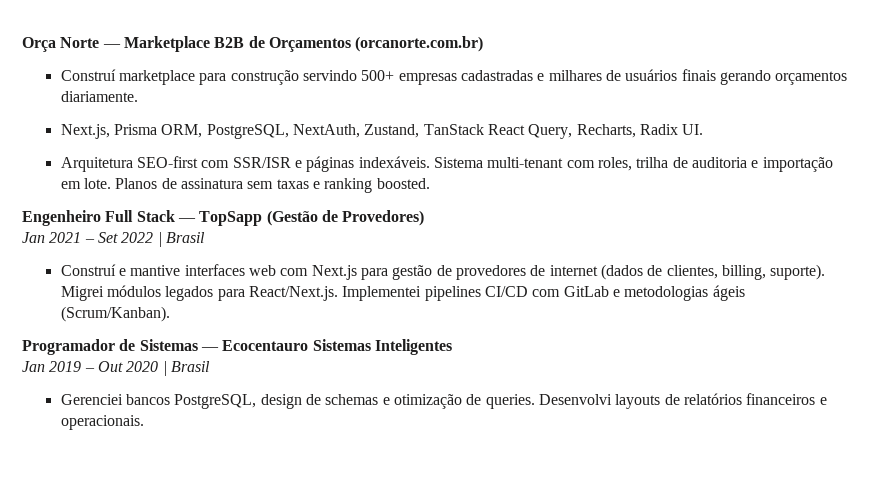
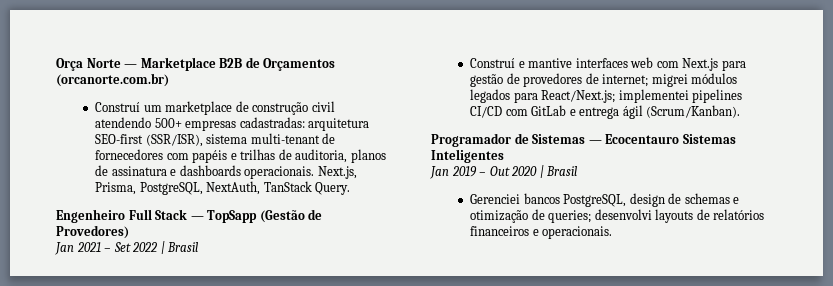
[119,69,848,85] [60,91,138,102] [60,124,704,139] [60,156,833,172] [60,178,430,193] marketplace para construção servindo 500+ empresas cadastradas e milhares de usuários finais gerando orçamentos diariamente. // Next.js, Prisma ORM, PostgreSQL, NextAuth, Zustand, TanStack React Query, Recharts, Radix UI. // Arquitetura SEO-first com SSR/ISR e páginas indexáveis. Sistema multi-tenant com roles, trilha de auditoria e importação em lote. Planos de assinatura sem taxas e ranking boosted. -> [143,101,335,115] [95,117,370,131] [95,133,336,147] [95,149,386,163] [95,165,357,179] [95,181,351,195] um marketplace de construção civil atendendo 500+ empresas cadastradas: arquitetura SEO-first (SSR/ISR), sistema multi-tenant de fornecedores com papéis e trilhas de auditoria, planos de assinatura e dashboards operacionais. Next.js, Prisma, PostgreSQL, NextAuth, TanStack Query.
[549,264,826,280] [60,286,104,301] internet (dados de clientes, billing, suporte). Migrei -> [602,74,688,87] internet; migrei
[249,286,422,301] React/Next.js. Implementei -> [541,89,689,103] React/Next.js; implementei
[624,285,745,301] metodologias ágeis -> [579,105,643,119] entrega ágil
[485,394,613,409] queries. Desenvolvi -> [548,209,652,223] queries; desenvolvi

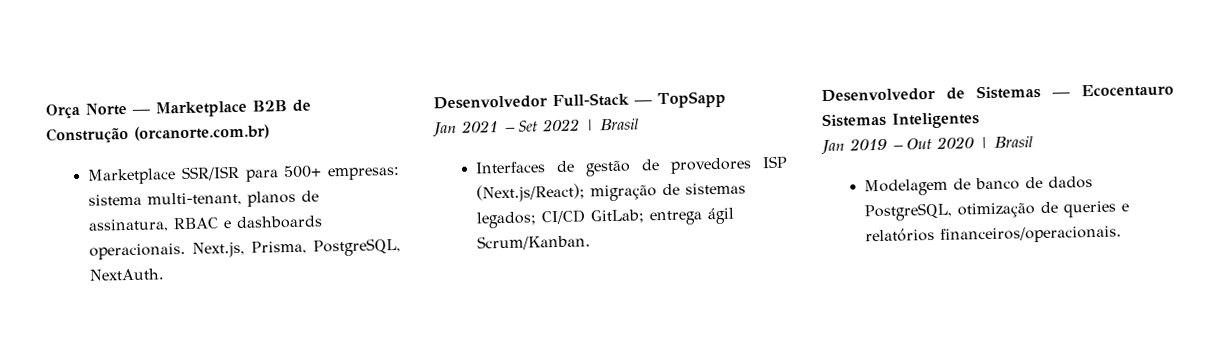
[263,58,336,71] Orçamentos -> [46,127,129,144] Construção
[95,101,335,115] [95,117,370,131] [95,133,336,147] [95,149,386,163] [95,165,167,176] Construí um marketplace de construção civil atendendo 500+ empresas cadastradas: arquitetura SEO-first (SSR/ISR), sistema multi-tenant de fornecedores com papéis e trilhas de auditoria, planos de assinatura -> [87,165,400,185] [88,190,320,207] [88,217,220,233] Marketplace SSR/ISR para 500+ empresas: sistema multi-tenant, planos de assinatura, RBAC
[206,181,351,195] [56,209,188,223] NextAuth, TanStack Query. // Engenheiro Full Stack -> [89,268,165,281] [433,92,629,110] NextAuth. // Desenvolvedor Full-Stack
[259,209,323,223] [56,225,129,239] (Gestão de Provedores) -> (726, 99) none
[470,57,746,71] [470,73,738,87] [470,89,743,103] [470,105,741,119] [431,133,511,147] Construí e mantive interfaces web com Next.js para gestão de provedores de internet; migrei módulos legados para React/Next.js; implementei pipelines CI/CD com GitLab e entrega ágil (Scrum/Kanban). // Programador -> [475,155,788,177] [476,182,747,203] [476,207,736,229] [477,234,592,251] [821,87,936,103] Interfaces de gestão de provedores ISP (Next.js/React); migração de sistemas legados; CI/CD GitLab; entrega ágil Scrum/Kanban. // Desenvolvedor
[470,193,740,207] [470,209,765,223] [470,226,613,239] Gerenciei bancos PostgreSQL, design de schemas e otimização de queries; desenvolvi layouts de relatórios financeiros e operacionais. -> [864,175,1094,197] [864,200,1130,222] [865,225,1123,244] Modelagem de banco de dados PostgreSQL, otimização de queries e relatórios financeiros/operacionais.

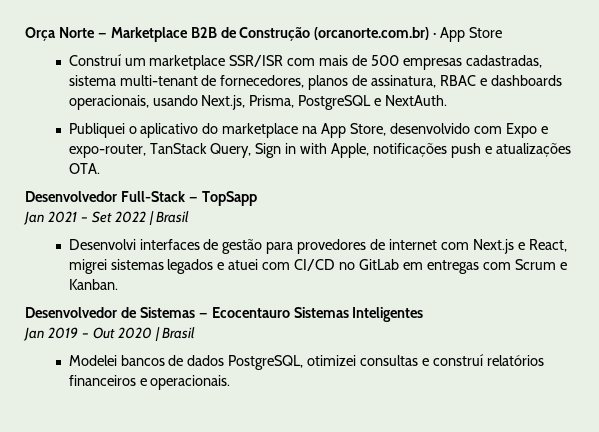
[87,165,400,185] [88,191,243,207] // Marketplace SSR/ISR para 500+ empresas: sistema multi-tenant, -> [433,27,503,42] [68,54,542,70] [68,75,305,88] · App Store // Construí um marketplace SSR/ISR com mais de 500 empresas cadastradas, sistema multi-tenant de fornecedores,
[89,237,401,260] [89,268,165,281] operacionais. Next.js, Prisma, PostgreSQL, NextAuth. -> [68,95,448,110] [68,123,548,138] [68,143,571,158] [68,163,100,174] operacionais, usando Next.js, Prisma, PostgreSQL e NextAuth. // Publiquei o aplicativo do marketplace na App Store, desenvolvido com Expo e expo-router, TanStack Query, Sign in with Apple, notificações push e atualizações OTA.
[475,155,788,177] [476,182,747,203] [476,207,736,229] [477,234,592,251] Interfaces de gestão de provedores ISP (Next.js/React); migração de sistemas legados; CI/CD GitLab; entrega ágil Scrum/Kanban. -> [68,239,567,254] [68,259,567,274] [68,279,118,290] Desenvolvi interfaces de gestão para provedores de internet com Next.js e React, migrei sistemas legados e atuei com CI/CD no GitLab em entregas com Scrum e Kanban.
[864,175,1094,197] [864,200,1130,222] [865,225,1123,244] Modelagem de banco de dados PostgreSQL, otimização de queries e relatórios financeiros/operacionais. -> [68,354,544,370] [68,375,231,390] Modelei bancos de dados PostgreSQL, otimizei consultas e construí relatórios financeiros e operacionais.

